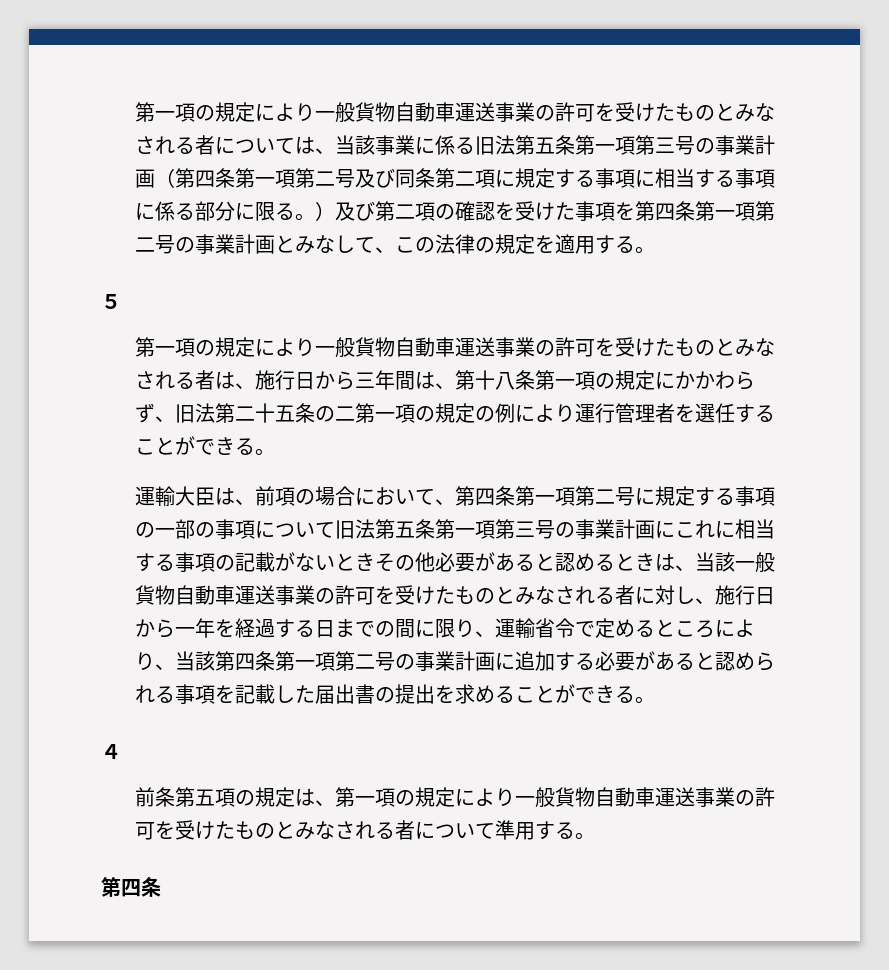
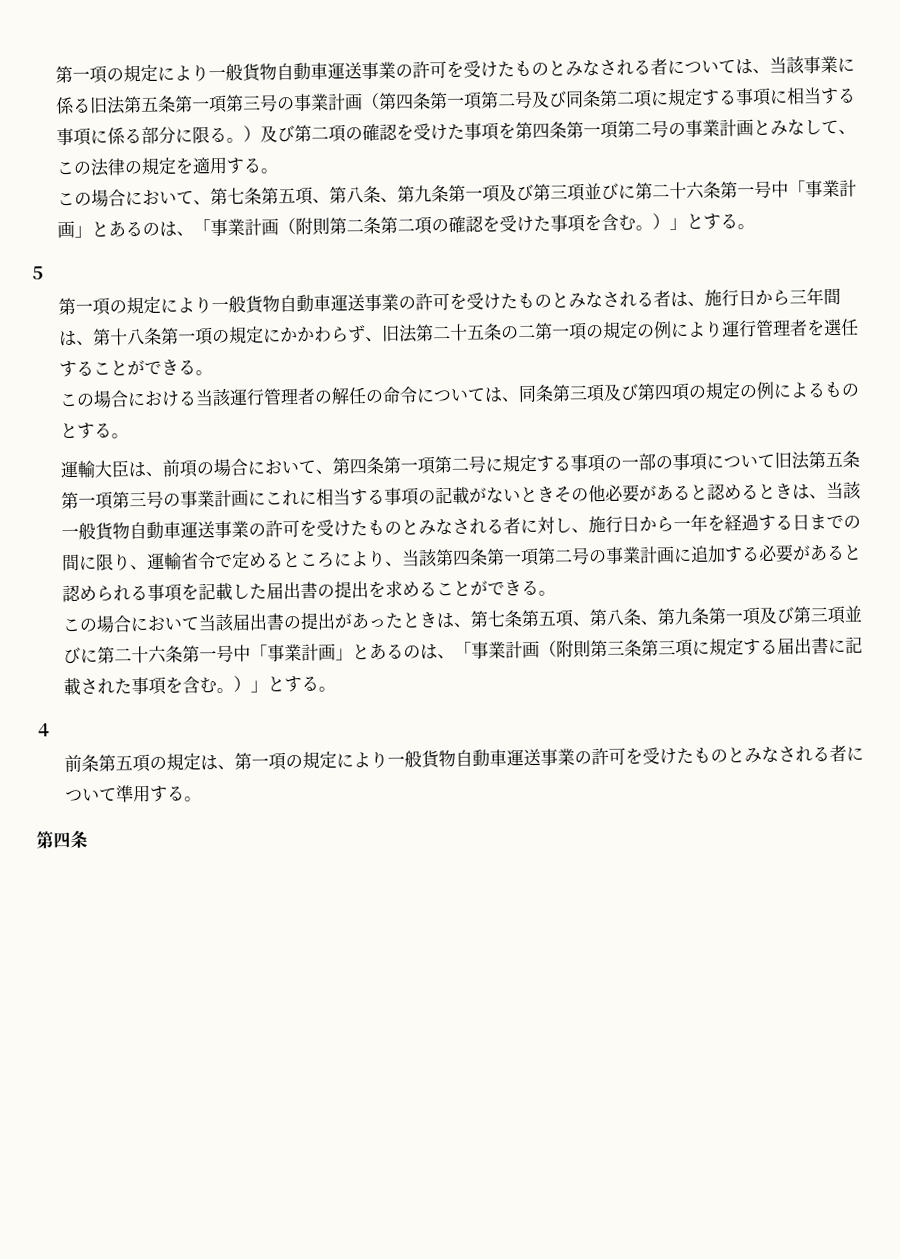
(656, 250) none -> [56,179,857,207] [56,213,755,239] // この場合において、第七条第五項、第八条、第九条第一項及び第三項並びに第二十六条第一号中「事業計画」とあるのは、「事業計画（附則第二条第二項の確認を受けた事項を含む。）」とする。
(276, 452) none -> [58,381,859,408] [59,422,129,439] // この場合における当該運行管理者の解任の命令については、同条第三項及び第四項の規定の例によるものとする。
(656, 700) none -> [61,605,862,633] [62,636,863,665] [62,675,336,697] // この場合において当該届出書の提出があったときは、第七条第五項、第八条、第九条第一項及び第三項並びに第二十六条第一号中「事業計画」とあるのは、「事業計画（附則第三条第三項に規定する届出書に記載された事項を含む。）」とする。

